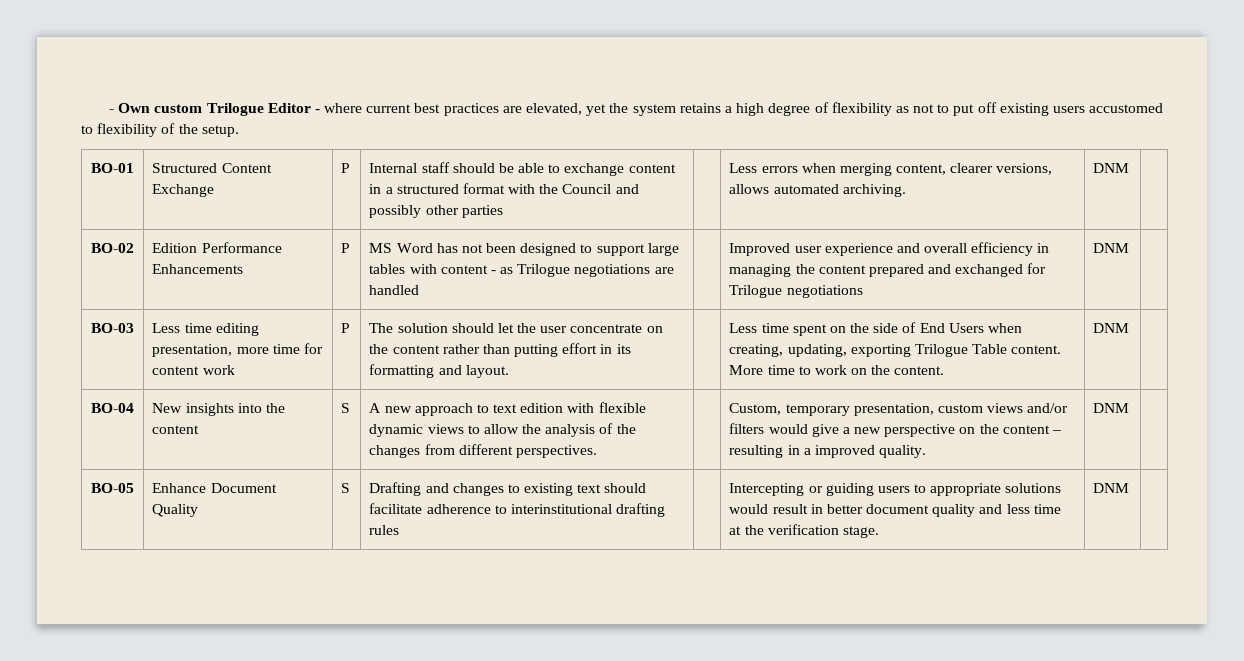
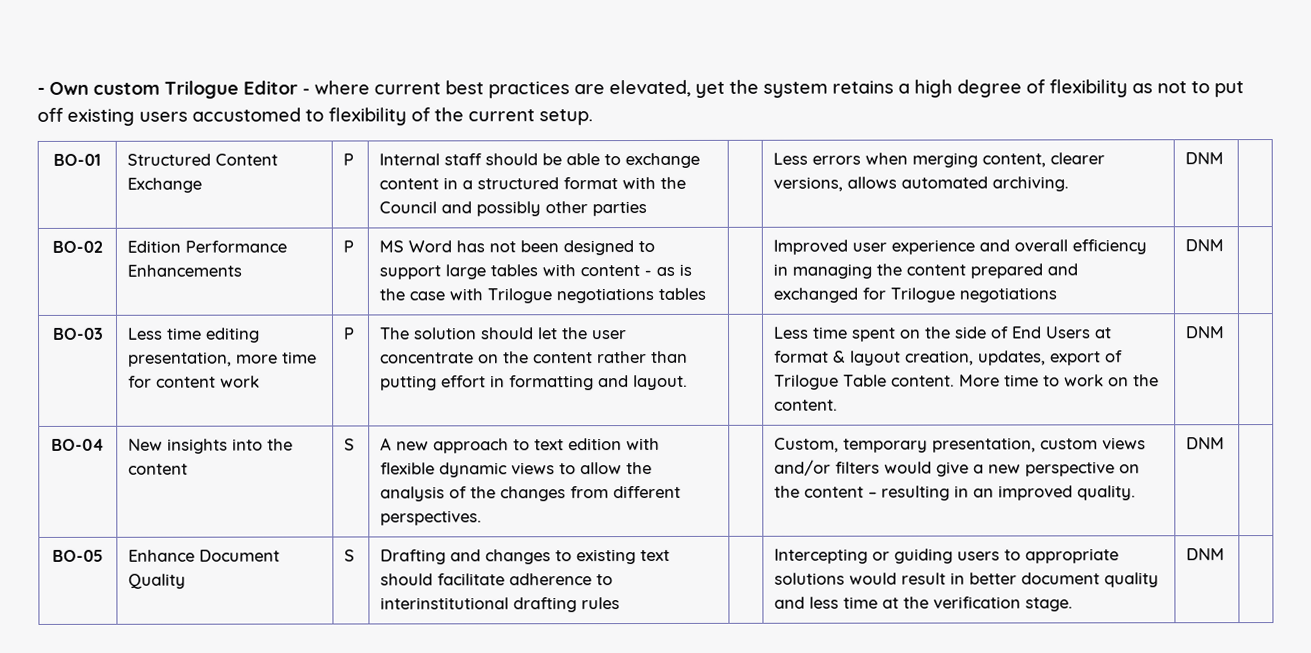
(198, 129) none -> [468,109,535,122] current
[517,264,674,277] [369,285,420,295] Trilogue negotiations are handled -> [679,263,693,276] [379,287,707,304] is the case with Trilogue negotiations tables
[616,344,631,354] its -> (506, 381) none
[988,323,1023,333] [729,344,911,357] when creating, updating, exporting -> [1095,327,1113,339] [774,350,1124,366] at format & layout creation, updates, export of
[803,448,811,455] a -> [973,488,995,498] an

